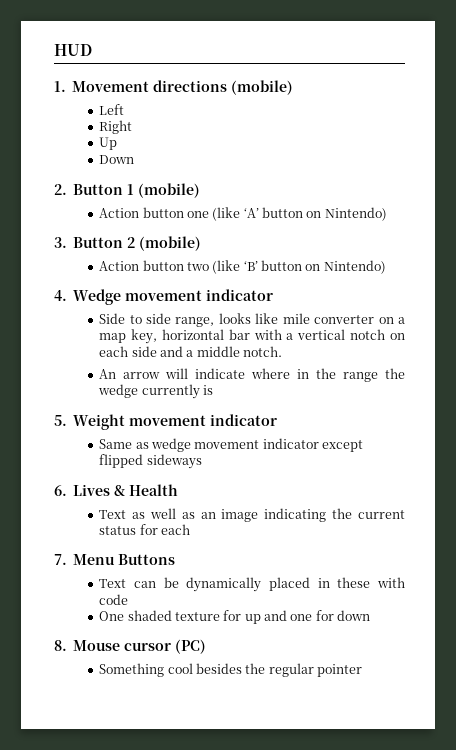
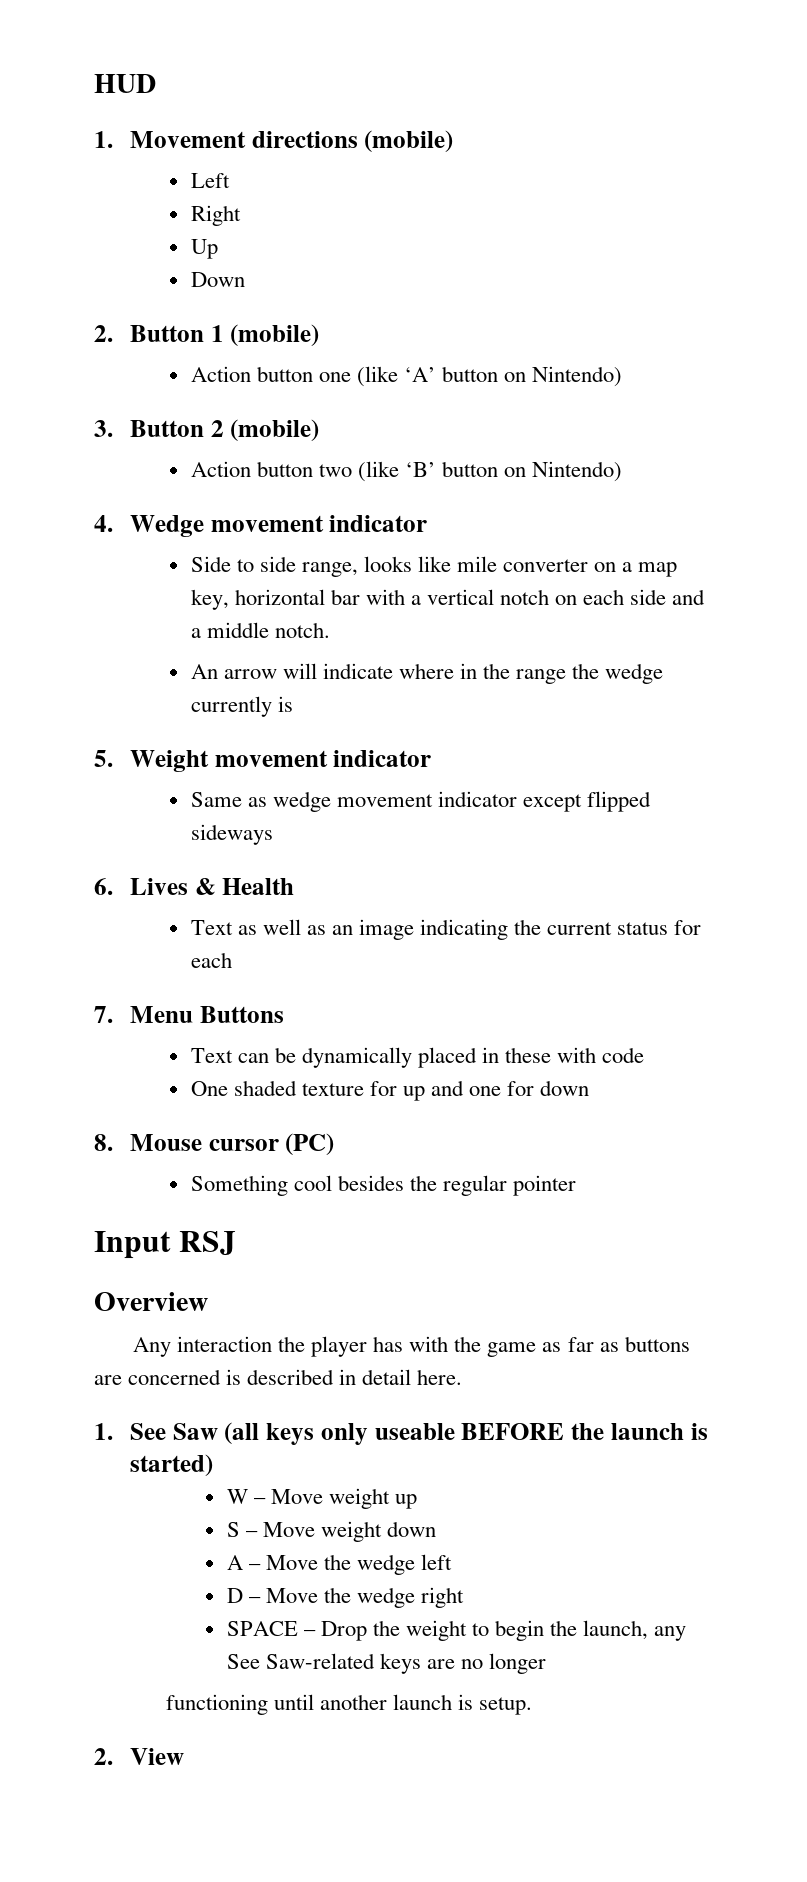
(363, 670) none -> [94,1231,236,1259] [94,1292,208,1311] [132,1336,690,1357] [94,1369,463,1385] [94,1422,708,1445] [129,1454,213,1477] [226,1488,417,1509] [226,1521,436,1542] [226,1554,452,1575] [226,1587,464,1608] [226,1620,687,1641] [226,1653,546,1674] [165,1694,533,1715] [94,1748,184,1765] // Input RSJ // Overview // Any interaction the player has with the game as far as buttons are concerned is described in detail here. // 1. See Saw (all keys only useable BEFORE the launch is started) // W – Move weight up // S – Move weight down // A – Move the wedge left // D – Move the wedge right // SPACE – Drop the weight to begin the launch, any See Saw-related keys are no longer // functioning until another launch is setup. // 2. View

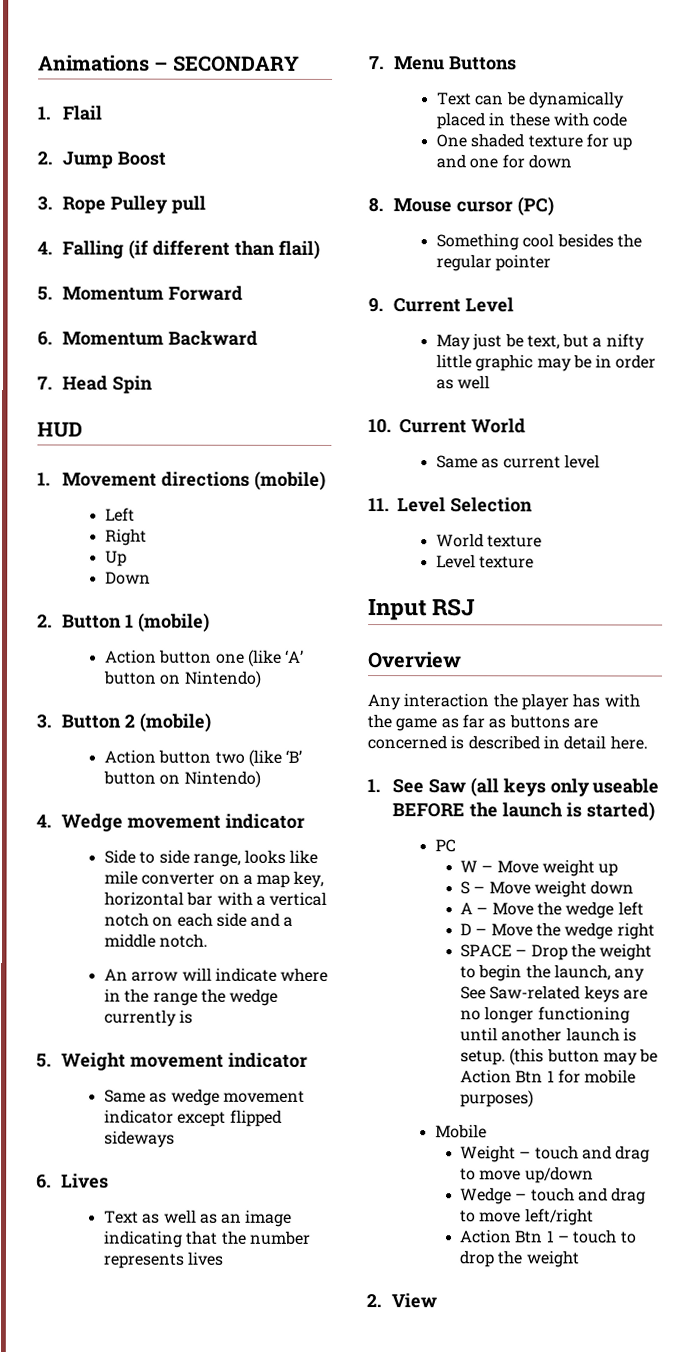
(94, 83) none -> [38,54,300,72] [37,105,103,121] [37,151,166,169] [37,195,206,214] [37,239,320,259] [37,285,243,301] [37,330,258,346] [37,375,153,394] Animations – SECONDARY // 1. Flail // 2. Jump Boost // 3. Rope Pulley pull // 4. Falling (if different than flail) // 5. Momentum Forward // 6. Momentum Backward // 7. Head Spin //
[194,878,295,895] & Health -> (110, 1181) none
[514,919,702,935] [190,952,232,968] the current status for each -> [186,1230,311,1245] [102,1251,224,1269] that the number represents lives
(577, 1185) none -> [368,297,514,313] [435,333,645,351] [435,354,657,372] [435,375,491,390] [368,418,526,434] [435,454,600,469] [368,497,533,513] [435,533,543,548] [435,554,535,569] // 9. Current Level // May just be text, but a nifty little graphic may be in order as well // 10. Current World // Same as current level // 11. Level Selection // World texture // Level texture
(213, 1465) none -> [434,839,456,853] // PC
(546, 1663) // -> (535, 1015) none
(533, 1706) none -> [509,1048,659,1066] [460,1069,637,1084] [460,1090,535,1108] [434,1124,487,1139] [460,1145,651,1163] [460,1166,594,1184] [460,1187,647,1205] [460,1208,594,1226] [460,1229,637,1244] [459,1250,579,1268] (this button may be Action Btn 1 for mobile purposes) // Mobile // Weight – touch and drag to move up/down // Wedge – touch and drag to move left/right // Action Btn 1 – touch to drop the weight

